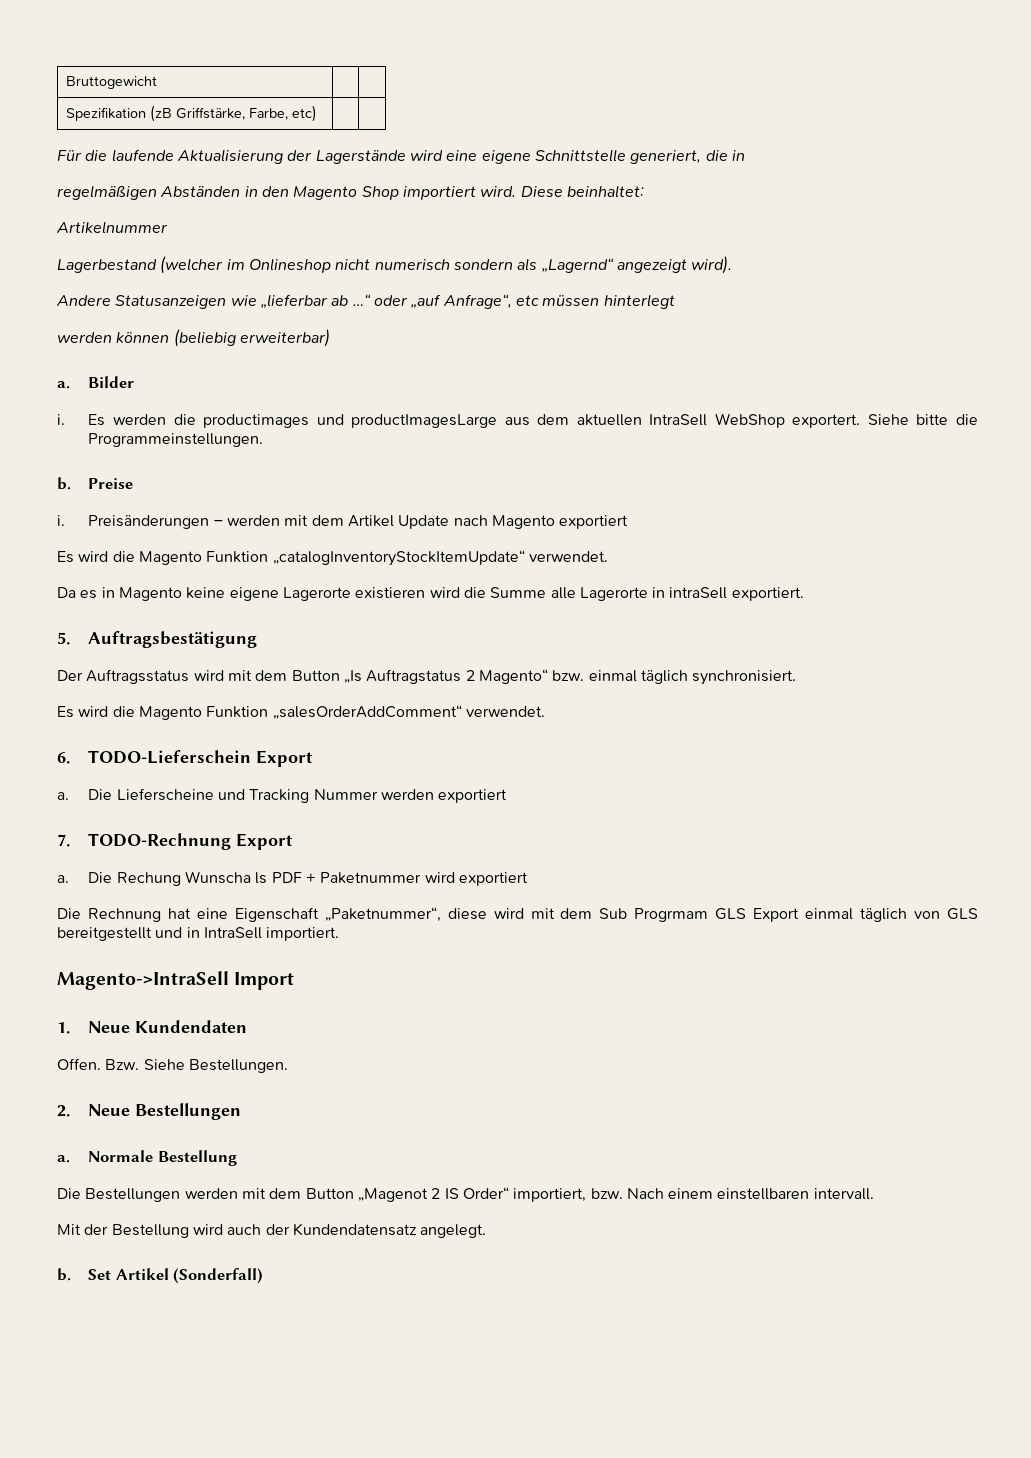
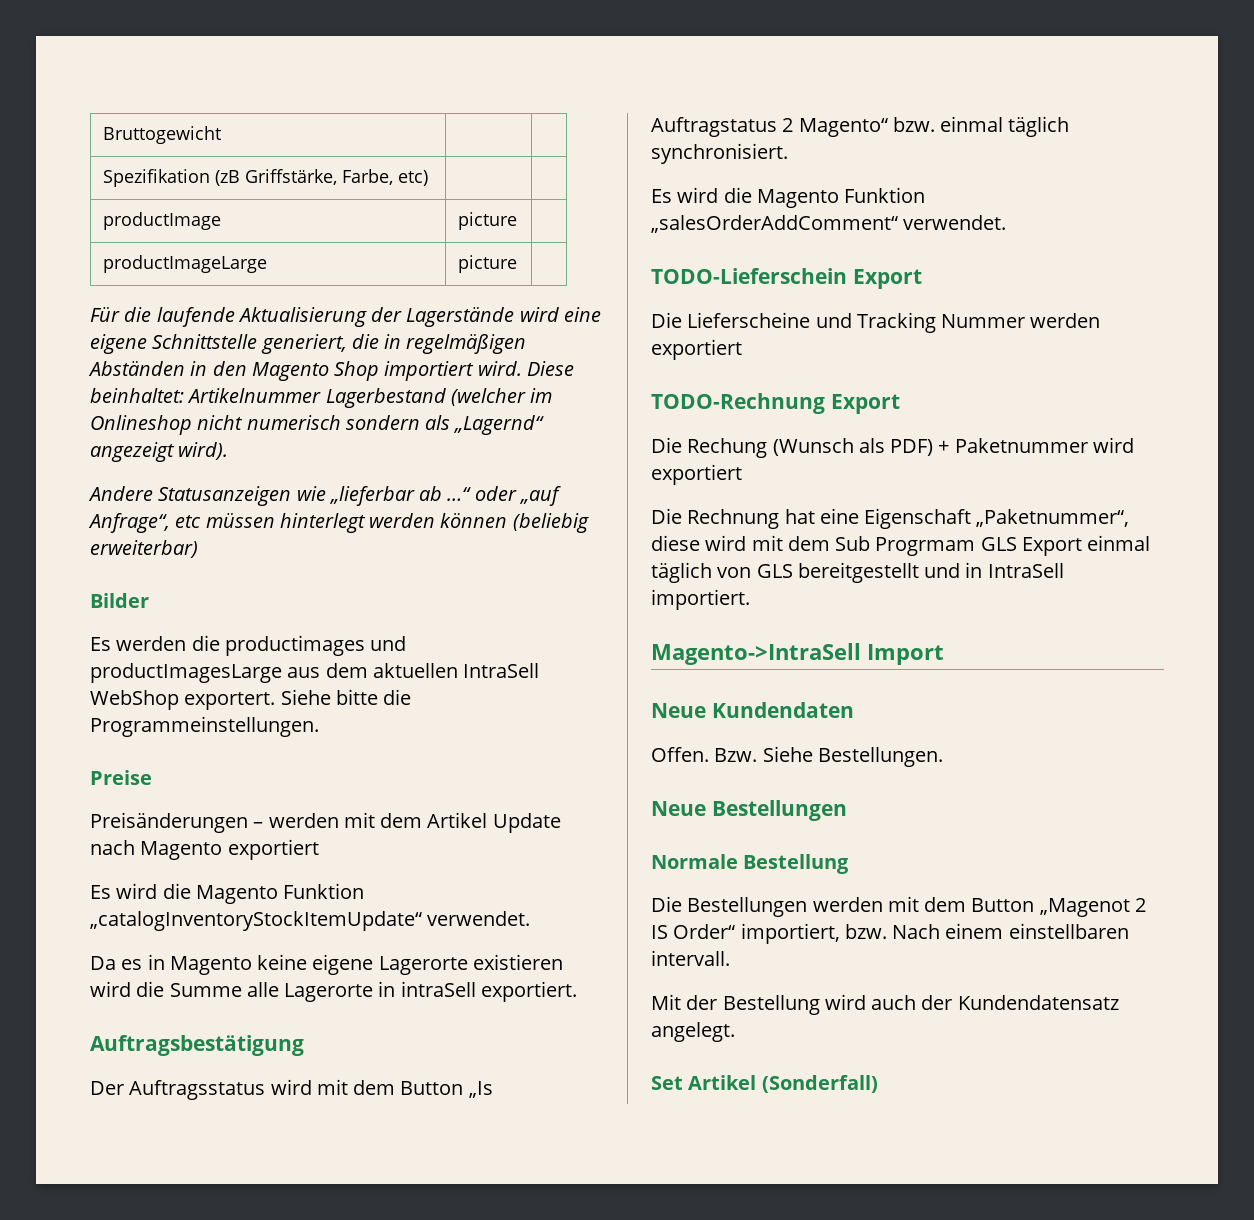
(318, 113) none -> [102,212,221,230] [457,212,517,230] [102,255,267,273] [457,255,517,273] // productImage | picture | // productImageLarge | picture |
(745, 155) // -> (402, 341) none
(644, 191) // -> (184, 395) none
(168, 227) // -> (322, 395) none
(675, 301) // -> (366, 523) none
[57,381,70,389] a. -> (198, 549) none
[57,414,65,425] i. -> (149, 600) none
[57,477,71,490] b. -> (319, 726) none
[57,515,65,526] i. -> (152, 777) none
[57,632,70,645] 5. -> (577, 991) none
[57,752,70,764] 6. -> (1007, 222) none
[57,792,69,800] a. -> (922, 279) none
[57,834,70,847] 7. -> (742, 349) none
[57,875,69,883] a. -> (900, 404) none
[185,871,302,884] Wunscha ls PDF -> [772,438,934,456] (Wunsch als PDF)
[57,1022,70,1034] 1. -> (944, 654) none
[57,1105,70,1117] 2. -> (943, 757) none
[57,1155,70,1163] a. -> (847, 810) none
[57,1268,71,1281] b. -> (735, 1032) none

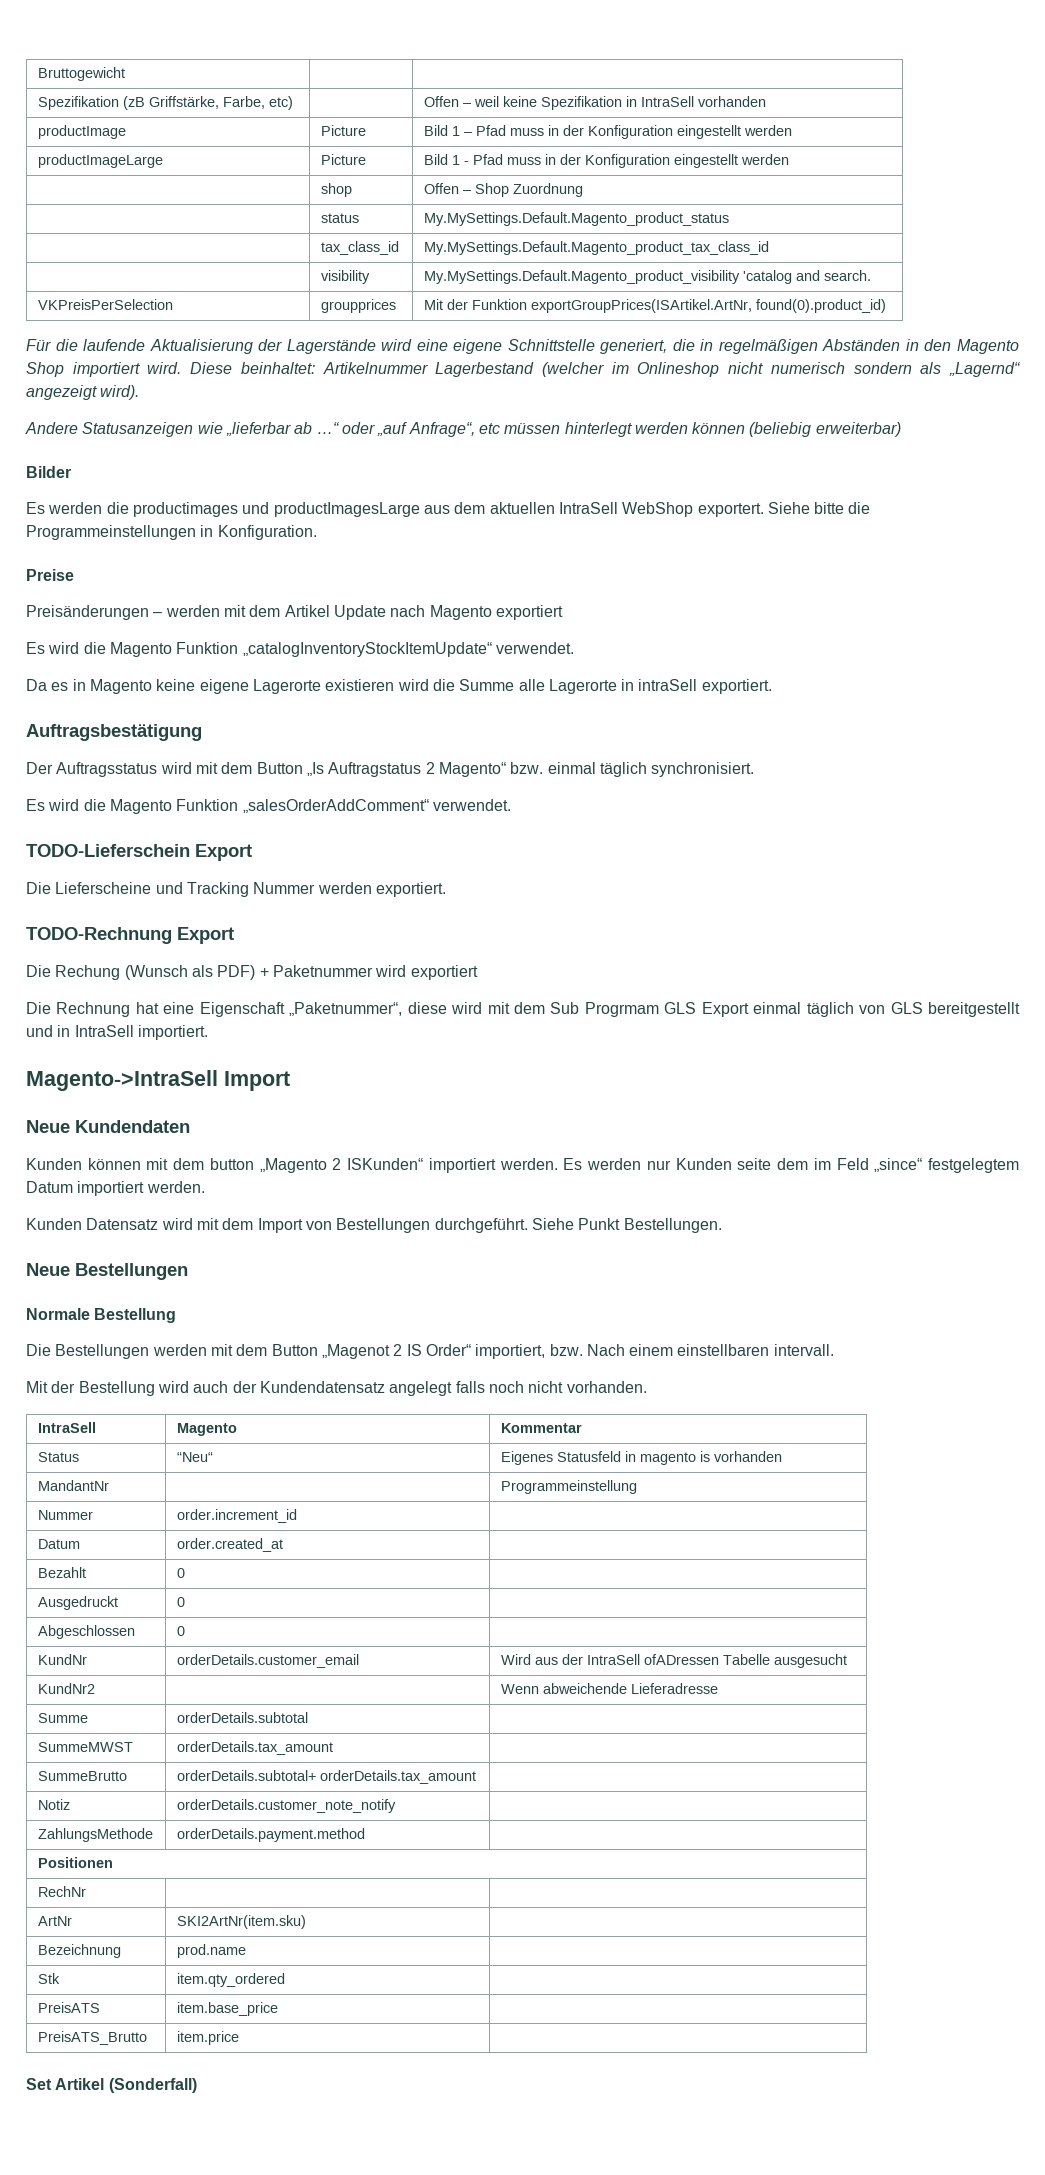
[102,212,221,230] [457,212,517,230] [102,255,267,273] [457,255,517,273] // productImage | picture | // productImageLarge | picture | -> [423,96,766,110] [37,125,126,139] [320,125,366,136] [423,125,792,139] [37,154,163,168] [320,154,366,165] [423,154,789,168] [320,183,352,197] [423,183,583,197] [320,213,359,223] [423,212,729,226] [320,241,399,255] [423,241,769,255] [320,270,370,284] [423,270,871,284] [37,299,173,310] [320,299,396,313] [423,299,886,313] Offen – weil keine Spezifikation in IntraSell vorhanden // productImage | Picture | Bild 1 – Pfad muss in der Konfiguration eingestellt werden // productImageLarge | Picture | Bild 1 - Pfad muss in der Konfiguration eingestellt werden // | shop | Offen – Shop Zuordnung // | status | My.MySettings.Default.Magento_product_status // | tax_class_id | My.MySettings.Default.Magento_product_tax_class_id // | visibility | My.MySettings.Default.Magento_product_visibility 'catalog and search. // VKPreisPerSelection | groupprices | Mit der Funktion exportGroupPrices(ISArtikel.ArtNr, found(0).product_id)
[90,716,319,737] Programmeinstellungen. -> [26,525,317,540] Programmeinstellungen in Konfiguration.
[651,339,742,360] exportiert -> [375,882,446,897] exportiert.
[651,746,813,762] Offen. Bzw. Siehe -> [26,1158,1019,1173] [26,1181,205,1196] [26,1218,621,1233] Kunden können mit dem button „Magento 2 ISKunden“ importiert werden. Es werden nur Kunden seite dem im Feld „since“ festgelegtem Datum importiert werden. // Kunden Datensatz wird mit dem Import von Bestellungen durchgeführt. Siehe Punkt
[651,1022,735,1042] angelegt. -> [389,1381,647,1396] [37,1422,96,1433] [176,1423,237,1436] [500,1423,582,1433] [37,1452,79,1462] [176,1452,213,1462] [500,1451,782,1465] [37,1480,109,1491] [500,1480,637,1494] [37,1510,93,1520] [176,1509,297,1523] [37,1539,80,1549] [176,1538,283,1552] [37,1567,86,1578] [176,1568,185,1578] [37,1596,118,1610] [176,1597,185,1607] [37,1625,135,1639] [176,1626,185,1636] [37,1654,87,1665] [176,1654,359,1668] [500,1654,847,1668] [37,1683,95,1694] [500,1683,718,1694] [37,1713,88,1723] [176,1712,308,1723] [37,1742,133,1752] [176,1741,333,1755] [37,1771,127,1781] [176,1770,476,1784] [37,1799,70,1810] [176,1799,396,1813] [37,1828,153,1842] [176,1828,365,1842] [37,1857,113,1868] [37,1886,86,1897] [37,1916,72,1926] [176,1915,306,1929] [37,1944,121,1958] [176,1944,246,1958] [37,1973,60,1984] [176,1973,285,1987] [37,2002,100,2013] [176,2002,278,2016] [37,2031,147,2045] [176,2031,239,2045] angelegt falls noch nicht vorhanden. // IntraSell | Magento | Kommentar // Status | “Neu“ | Eigenes Statusfeld in magento is vorhanden // MandantNr | | Programmeinstellung // Nummer | order.increment_id | // Datum | order.created_at | // Bezahlt | 0 | // Ausgedruckt | 0 | // Abgeschlossen | 0 | // KundNr | orderDetails.customer_email | Wird aus der IntraSell ofADressen Tabelle ausgesucht // KundNr2 | | Wenn abweichende Lieferadresse // Summe | orderDetails.subtotal | // SummeMWST | orderDetails.tax_amount | // SummeBrutto | orderDetails.subtotal+ orderDetails.tax_amount | // Notiz | orderDetails.customer_note_notify | // ZahlungsMethode | orderDetails.payment.method | // Positionen // RechNr | | // ArtNr | SKI2ArtNr(item.sku) | // Bezeichnung | prod.name | // Stk | item.qty_ordered | // PreisATS | item.base_price | // PreisATS_Brutto | item.price |

